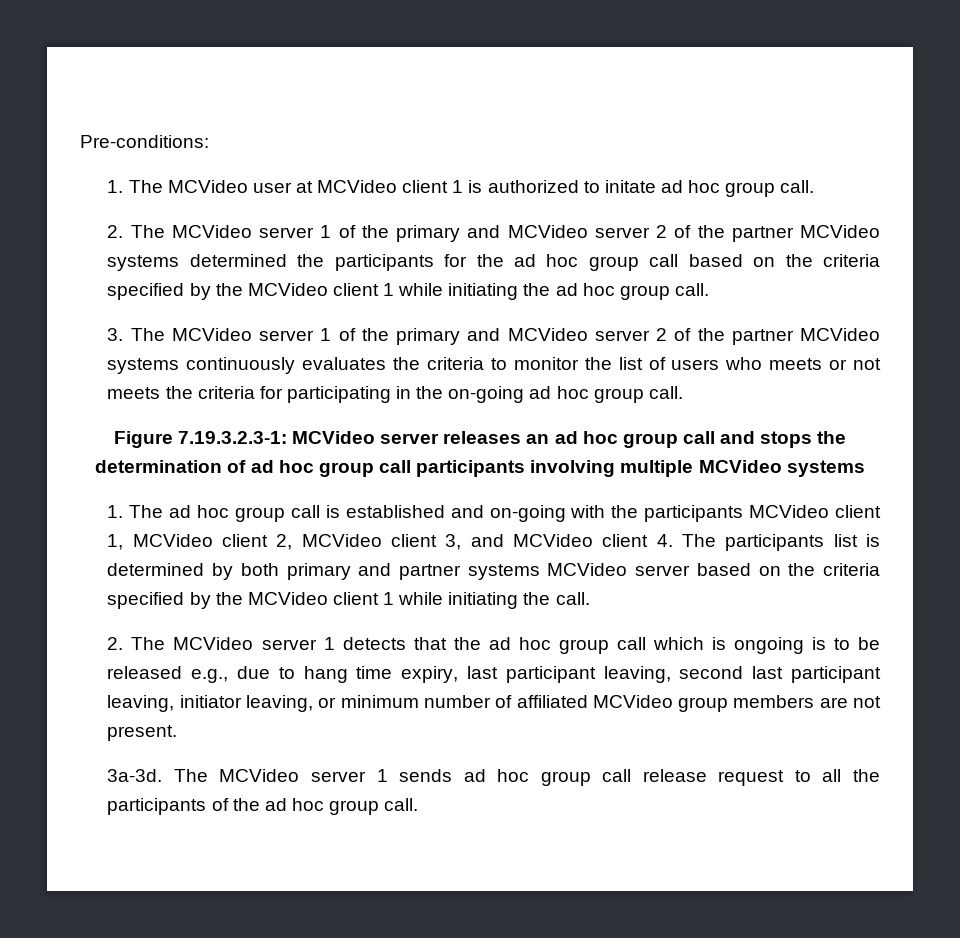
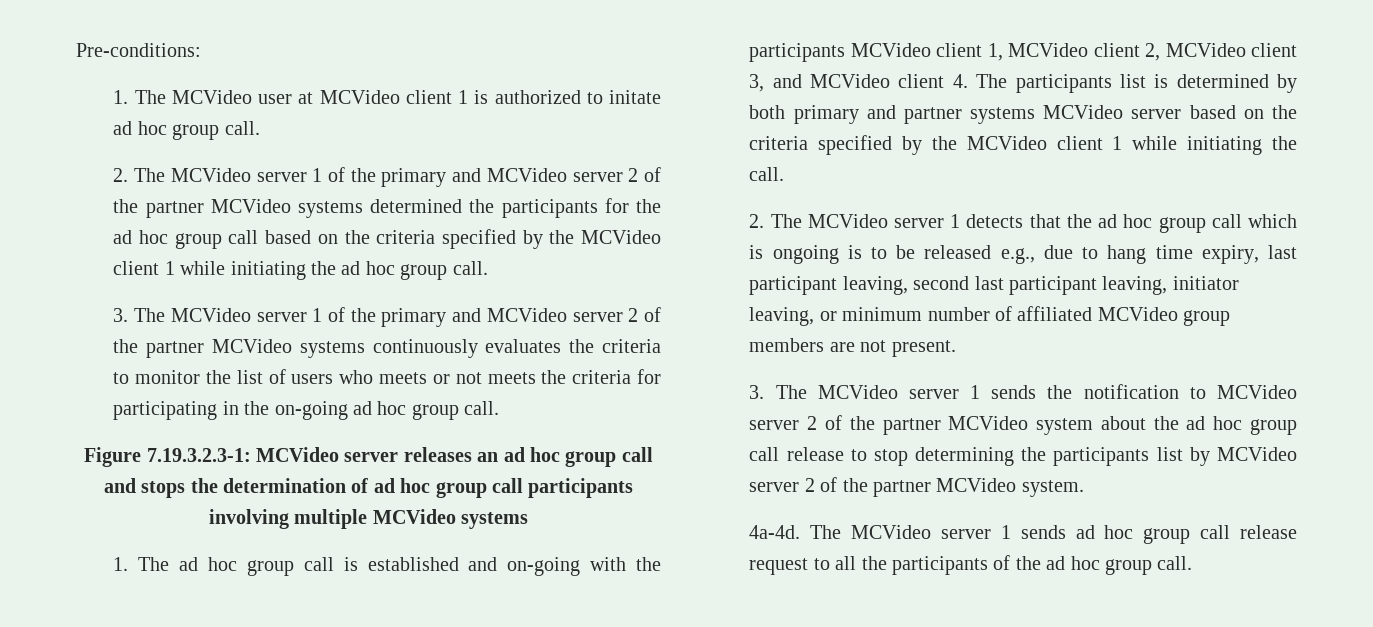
[107,769,163,782] 3a-3d. -> [749,384,1297,399] [749,415,1297,435] [749,447,1297,466] [749,477,1084,497] [749,525,801,539] 3. The MCVideo server 1 sends the notification to MCVideo server 2 of the partner MCVideo system about the ad hoc group call release to stop determining the participants list by MCVideo server 2 of the partner MCVideo system. // 4a-4d.

